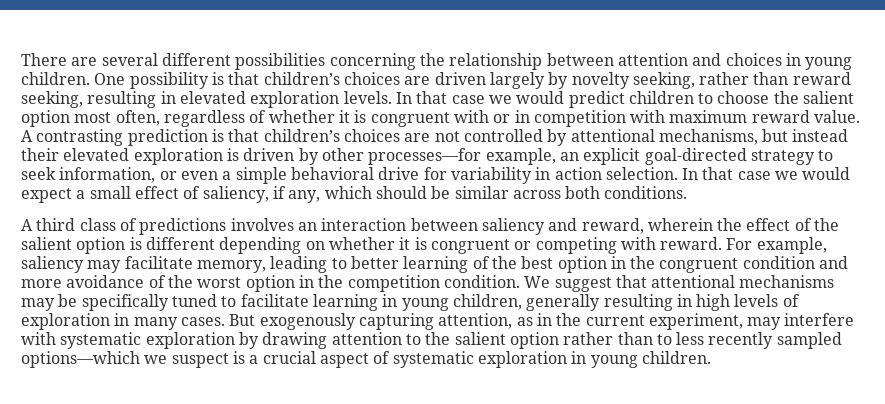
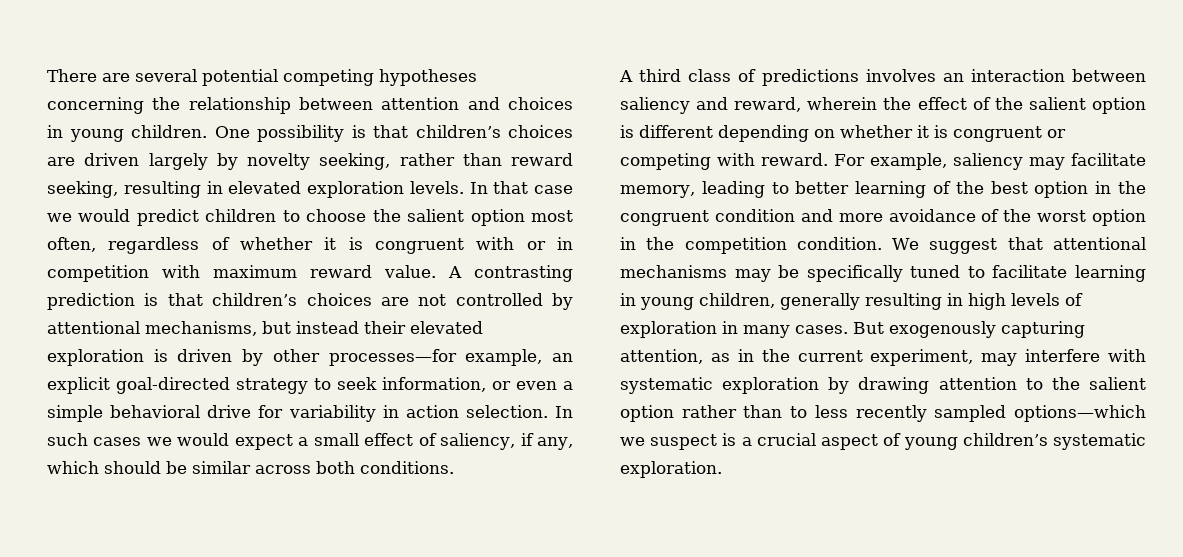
[161,53,326,70] different possibilities -> [202,69,477,86] potential competing hypotheses
[702,167,771,180] that case -> [47,433,142,446] such cases
[392,351,711,368] systematic exploration in young children. -> [903,433,1146,450] [620,461,722,478] young children’s systematic exploration.

